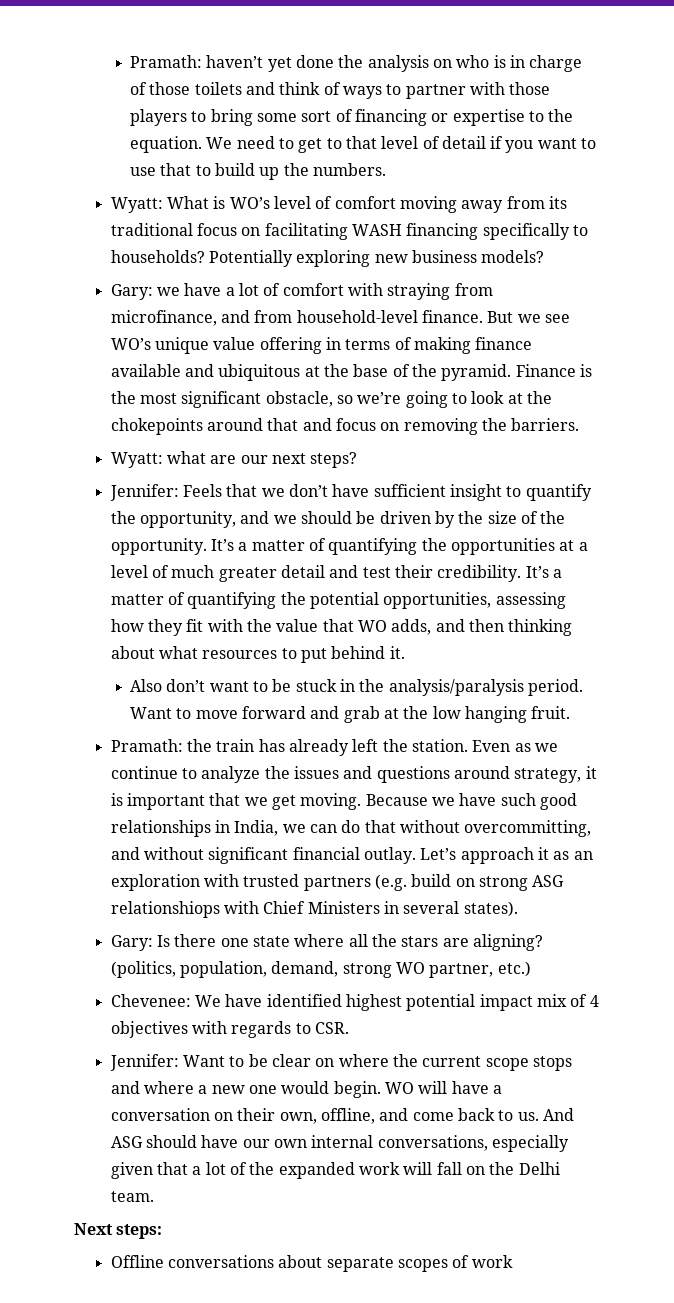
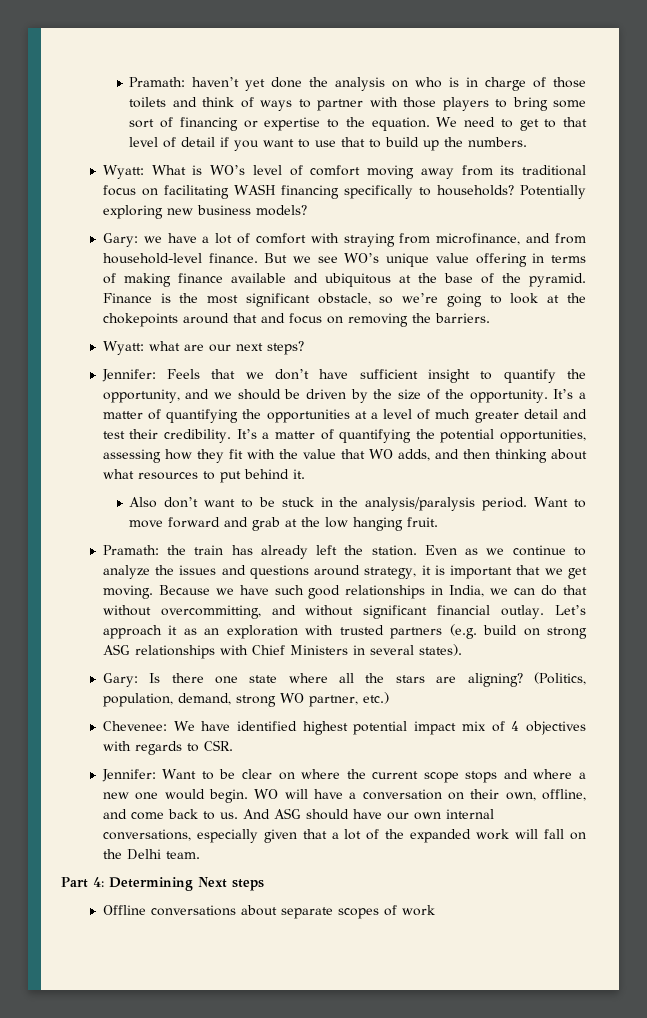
[110,901,220,918] relationshiops -> [134,645,215,659] relationships
[110,961,176,978] (politics, -> [534,672,586,685] (Politics,
[74,1223,163,1239] Next steps: -> [61,877,264,891] Part 4: Determining Next steps

